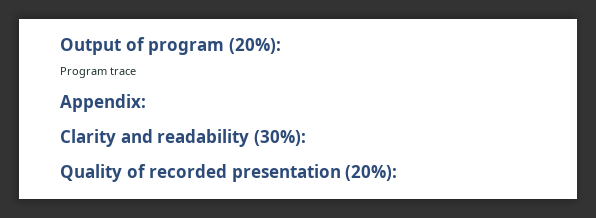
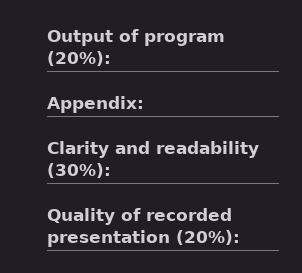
[60,67,136,78] // Program trace -> (111, 58) none

